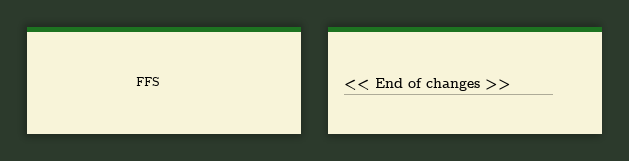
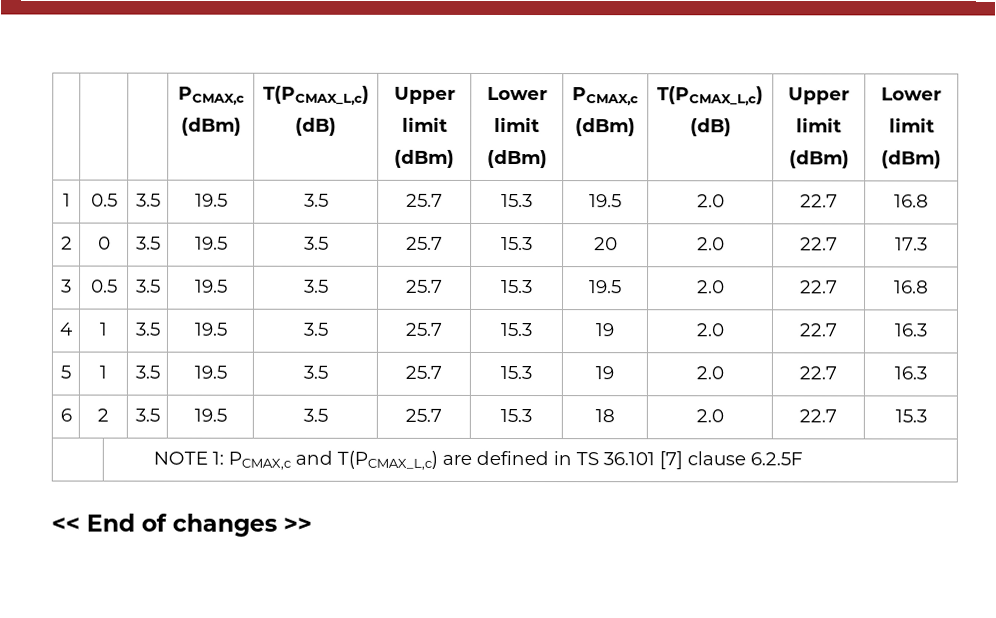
[135,77,160,86] FFS -> [177,86,245,105] [180,117,242,136] [262,85,370,105] [295,117,337,136] [393,86,456,104] [401,116,448,132] [394,149,455,168] [486,86,548,101] [494,116,540,133] [486,149,548,169] [572,87,639,106] [575,118,636,137] [657,86,764,106] [689,118,732,137] [788,87,850,105] [796,117,842,133] [788,150,850,169] [881,87,942,101] [888,117,935,133] [881,150,942,169] [62,193,71,207] [90,193,118,207] [135,193,161,207] [194,193,228,207] [303,193,329,207] [406,193,443,207] [501,194,533,208] [589,194,622,208] [696,194,725,208] [800,194,838,208] [894,194,929,208] [60,236,73,250] [97,236,111,250] [135,236,161,250] [194,236,228,250] [303,236,329,250] [406,236,443,250] [501,237,533,251] [593,237,618,251] [696,237,725,251] [800,237,838,251] [895,237,928,251] [61,279,72,293] [90,279,118,293] [135,279,161,293] [194,279,228,293] [303,279,329,293] [406,279,443,293] [501,280,533,294] [589,280,622,294] [696,280,725,294] [800,280,838,294] [894,280,929,294] [59,322,72,336] [99,322,107,336] [134,322,160,336] [193,322,227,336] [302,322,328,336] [405,322,442,336] [500,323,532,337] [595,323,614,337] [695,323,724,337] [799,323,837,337] [894,323,927,337] [60,365,71,379] [99,365,107,379] [134,365,160,379] [193,365,227,379] [302,365,328,379] [405,365,442,379] [500,366,532,380] [595,366,614,380] [695,366,724,380] [799,366,837,380] [894,366,927,380] [59,408,72,422] [97,408,109,422] [134,408,160,422] [193,408,227,422] [302,408,328,422] [405,408,442,422] [500,409,532,423] [594,409,615,423] [695,409,724,423] [799,409,837,423] [894,409,927,423] [153,450,804,470] | | | PCMAX,c (dBm) | T(PCMAX_L,c) (dB) | Upper limit (dBm) | Lower limit (dBm) | PCMAX,c (dBm) | T(PCMAX_L,c) (dB) | Upper limit (dBm) | Lower limit (dBm) // 1 | 0.5 | 3.5 | 19.5 | 3.5 | 25.7 | 15.3 | 19.5 | 2.0 | 22.7 | 16.8 // 2 | 0 | 3.5 | 19.5 | 3.5 | 25.7 | 15.3 | 20 | 2.0 | 22.7 | 17.3 // 3 | 0.5 | 3.5 | 19.5 | 3.5 | 25.7 | 15.3 | 19.5 | 2.0 | 22.7 | 16.8 // 4 | 1 | 3.5 | 19.5 | 3.5 | 25.7 | 15.3 | 19 | 2.0 | 22.7 | 16.3 // 5 | 1 | 3.5 | 19.5 | 3.5 | 25.7 | 15.3 | 19 | 2.0 | 22.7 | 16.3 // 6 | 2 | 3.5 | 19.5 | 3.5 | 25.7 | 15.3 | 18 | 2.0 | 22.7 | 15.3 // | NOTE 1: PCMAX,c and T(PCMAX_L,c) are defined in TS 36.101 [7] clause 6.2.5F

